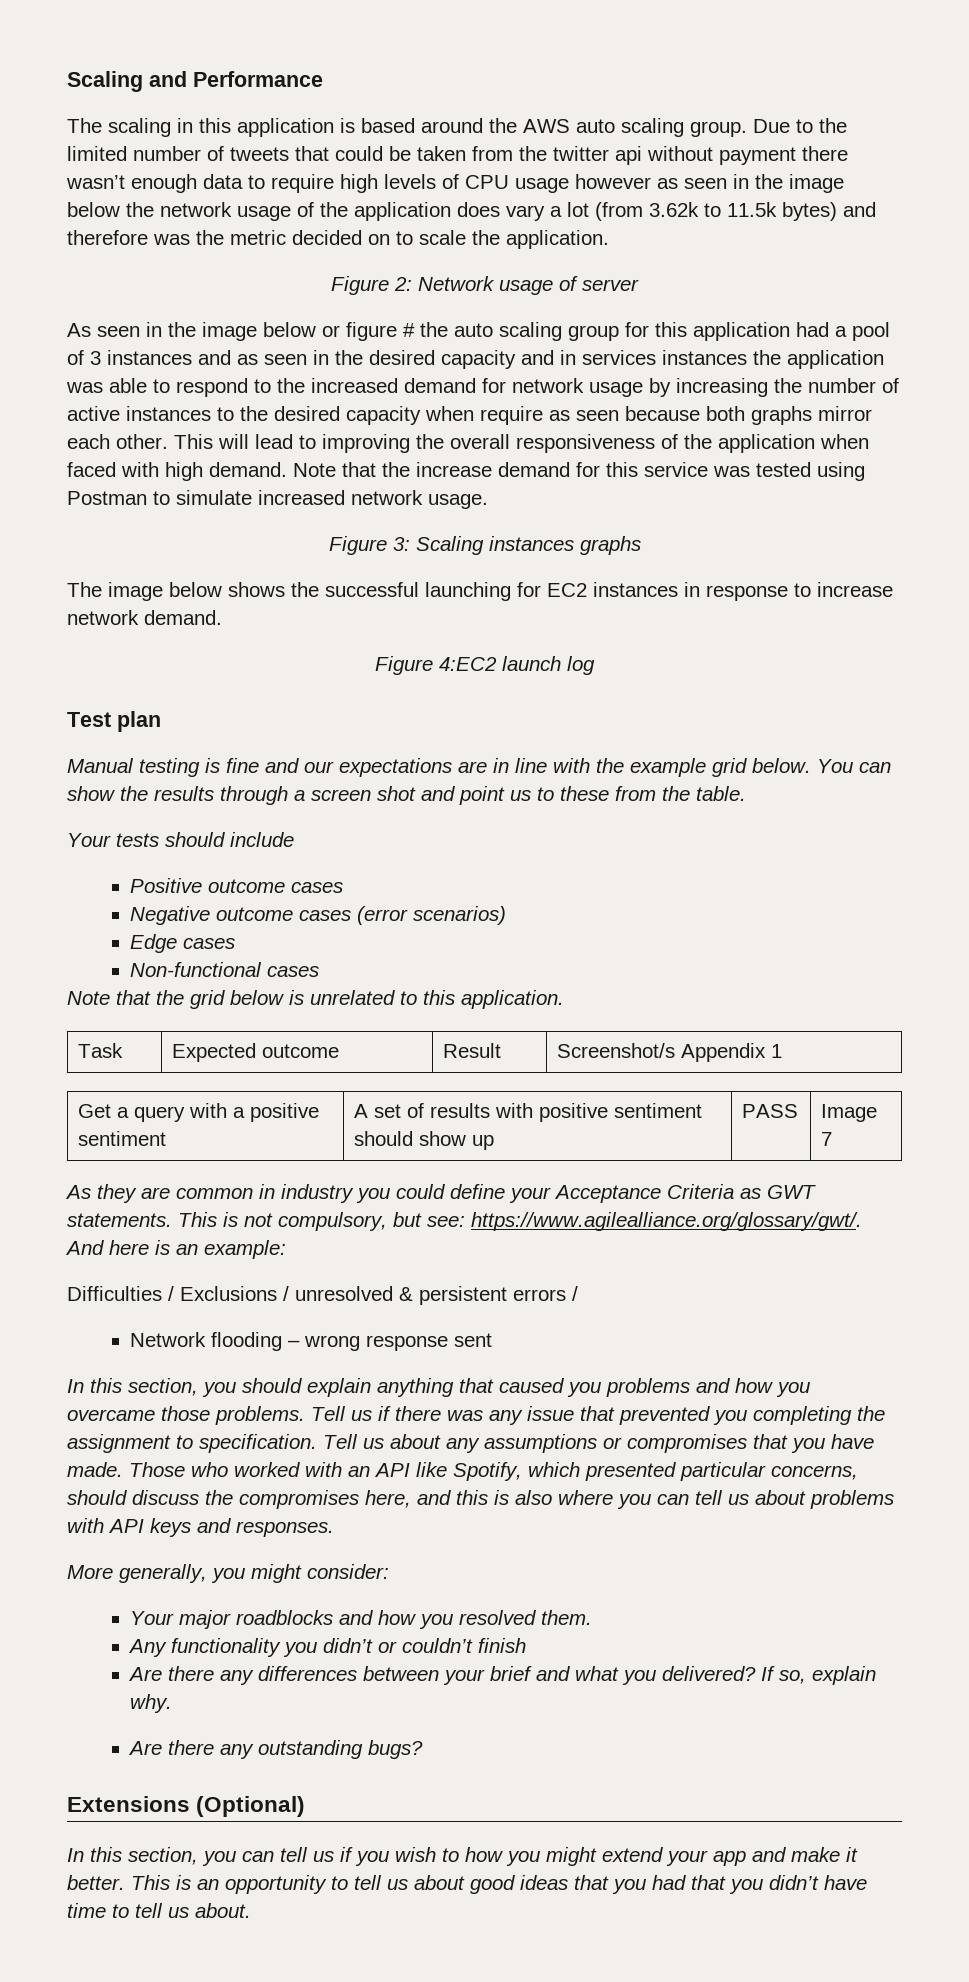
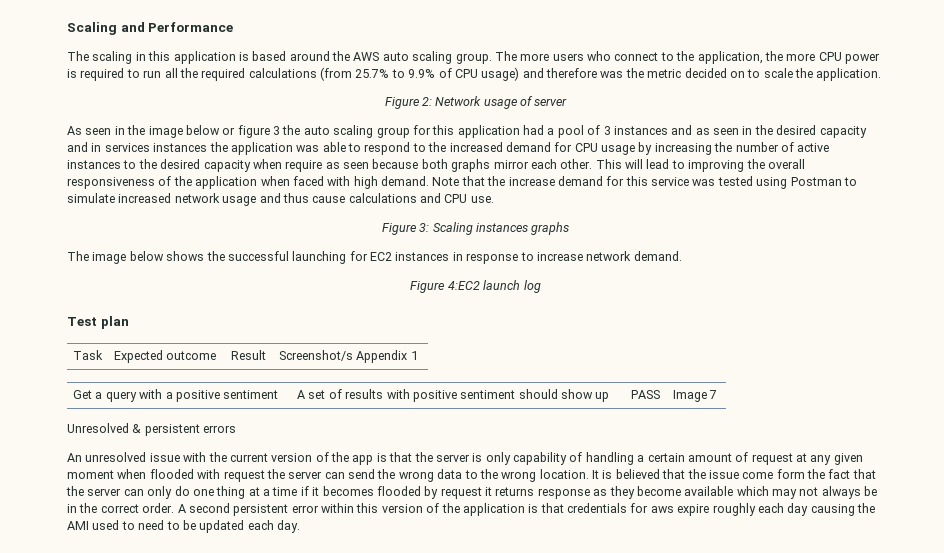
[753,118,847,133] [67,146,848,165] [66,174,844,193] [67,202,837,221] Due to the limited number of tweets that could be taken from the twitter api without payment there wasn’t enough data to require high levels of CPU usage however as seen in the image below the network usage of the application does vary a lot (from 3.62k to 11.5k bytes) -> [494,51,880,64] [67,67,520,81] The more users who connect to the application, the more CPU power is required to run all the required calculations (from 25.7% to 9.9% of CPU usage)
[403,323,415,337] # -> [273,126,280,135] 3
[512,378,584,393] network -> [574,143,598,152] CPU
[428,494,488,509] usage. -> [222,193,494,206] usage and thus cause calculations and CPU use.
[67,758,891,777] [67,786,746,805] [67,832,294,847] [130,878,344,893] [130,906,507,925] [130,934,236,953] [130,962,320,977] [67,990,564,1009] // Manual testing is fine and our expectations are in line with the example grid below. You can show the results through a screen shot and point us to these from the table. // Your tests should include // Positive outcome cases // Negative outcome cases (error scenarios) // Edge cases // Non-functional cases // Note that the grid below is unrelated to this application. -> (129, 322) none
[65,1184,816,1203] [67,1212,862,1231] [65,1240,286,1259] [67,1286,578,1305] [130,1332,493,1351] [67,1378,810,1397] [67,1406,885,1425] [67,1434,874,1453] [67,1462,858,1481] [67,1490,894,1509] [67,1518,334,1537] [67,1564,389,1583] [130,1610,593,1629] [128,1638,527,1657] [128,1666,877,1685] [130,1694,173,1713] [128,1740,424,1759] [67,1796,306,1817] [67,1847,858,1866] [67,1875,867,1894] [67,1903,251,1918] As they are common in industry you could define your Acceptance Criteria as GWT statements. This is not compulsory, but see: https://www.agilealliance.org/glossary/gwt/. And here is an example: // Difficulties / Exclusions / unresolved & persistent errors / // Network flooding – wrong response sent // In this section, you should explain anything that caused you problems and how you overcame those problems. Tell us if there was any issue that prevented you completing the assignment to specification. Tell us about any assumptions or compromises that you have made. Those who worked with an API like Spotify, which presented particular concerns, should discuss the compromises here, and this is also where you can tell us about problems with API keys and responses. // More generally, you might consider: // Your major roadblocks and how you resolved them. // Any functionality you didn’t or couldn’t finish // Are there any differences between your brief and what you delivered? If so, explain why. // Are there any outstanding bugs? // Extensions (Optional) // In this section, you can tell us if you wish to how you might extend your app and make it better. This is an opportunity to tell us about good ideas that you had that you didn’t have time to tell us about. -> [67,423,237,436] [67,452,863,465] [67,469,876,482] [66,486,878,499] [67,503,875,516] [67,520,300,533] Unresolved & persistent errors // An unresolved issue with the current version of the app is that the server is only capability of handling a certain amount of request at any given moment when flooded with request the server can send the wrong data to the wrong location. It is believed that the issue come form the fact that the server can only do one thing at a time if it becomes flooded by request it returns response as they become available which may not always be in the correct order. A second persistent error within this version of the application is that credentials for aws expire roughly each day causing the AMI used to need to be updated each day.

